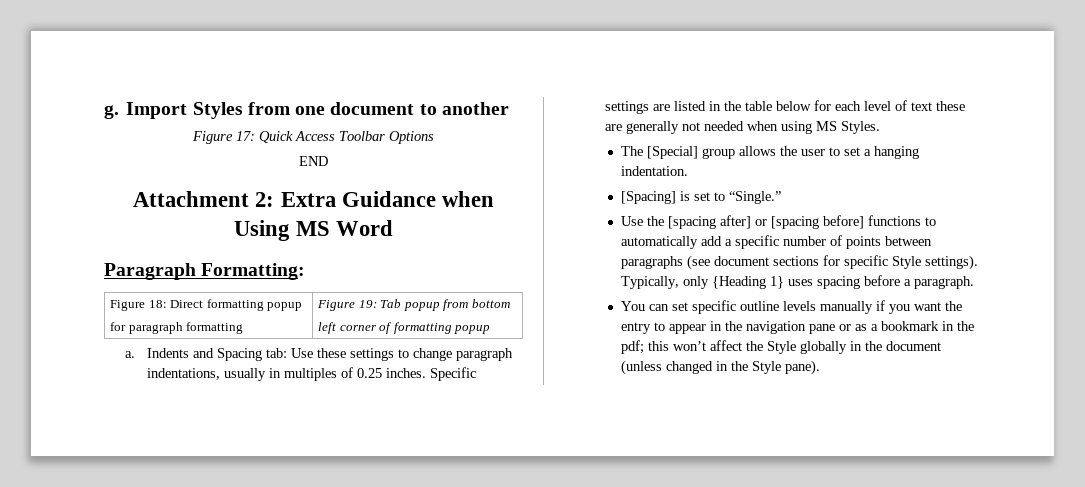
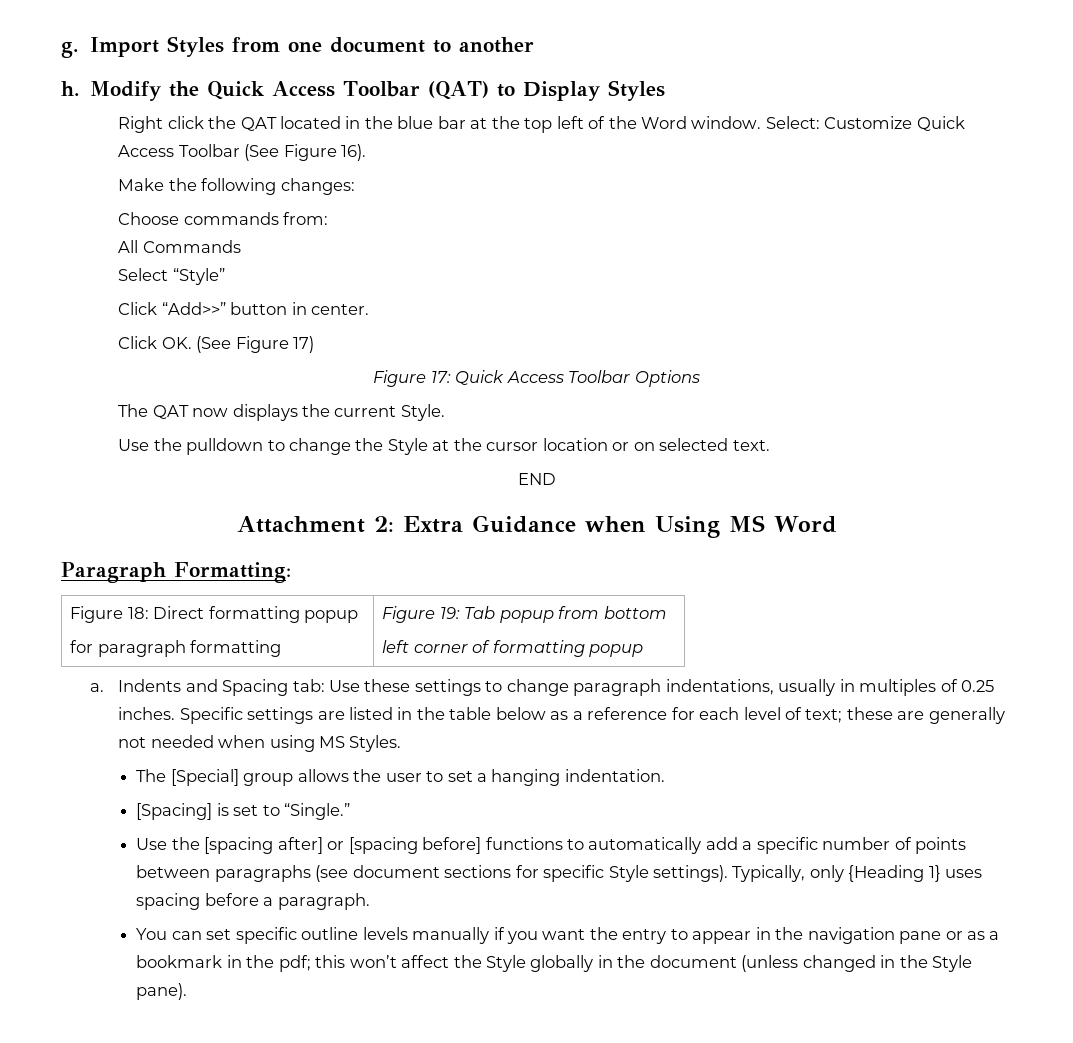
(509, 108) none -> [61,80,665,101] [118,116,965,133] [118,144,366,161] [118,178,355,195] [118,212,329,225] [118,240,241,253] [118,268,225,285] [118,302,369,315] [118,336,314,353] // h. Modify the Quick Access Toolbar (QAT) to Display Styles // Right click the QAT located in the blue bar at the top left of the Word window. Select: Customize Quick Access Toolbar (See Figure 16). // Make the following changes: // Choose commands from: // All Commands // Select “Style” // Click “Add>>” button in center. // Click OK. (See Figure 17)
(434, 137) none -> [118,404,445,421] [118,438,770,455] // The QAT now displays the current Style. // Use the pulldown to change the Style at the cursor location or on selected text.
(811, 106) none -> [550,707,668,720] as a reference
[910,102,932,111] text -> [805,709,843,723] text;

